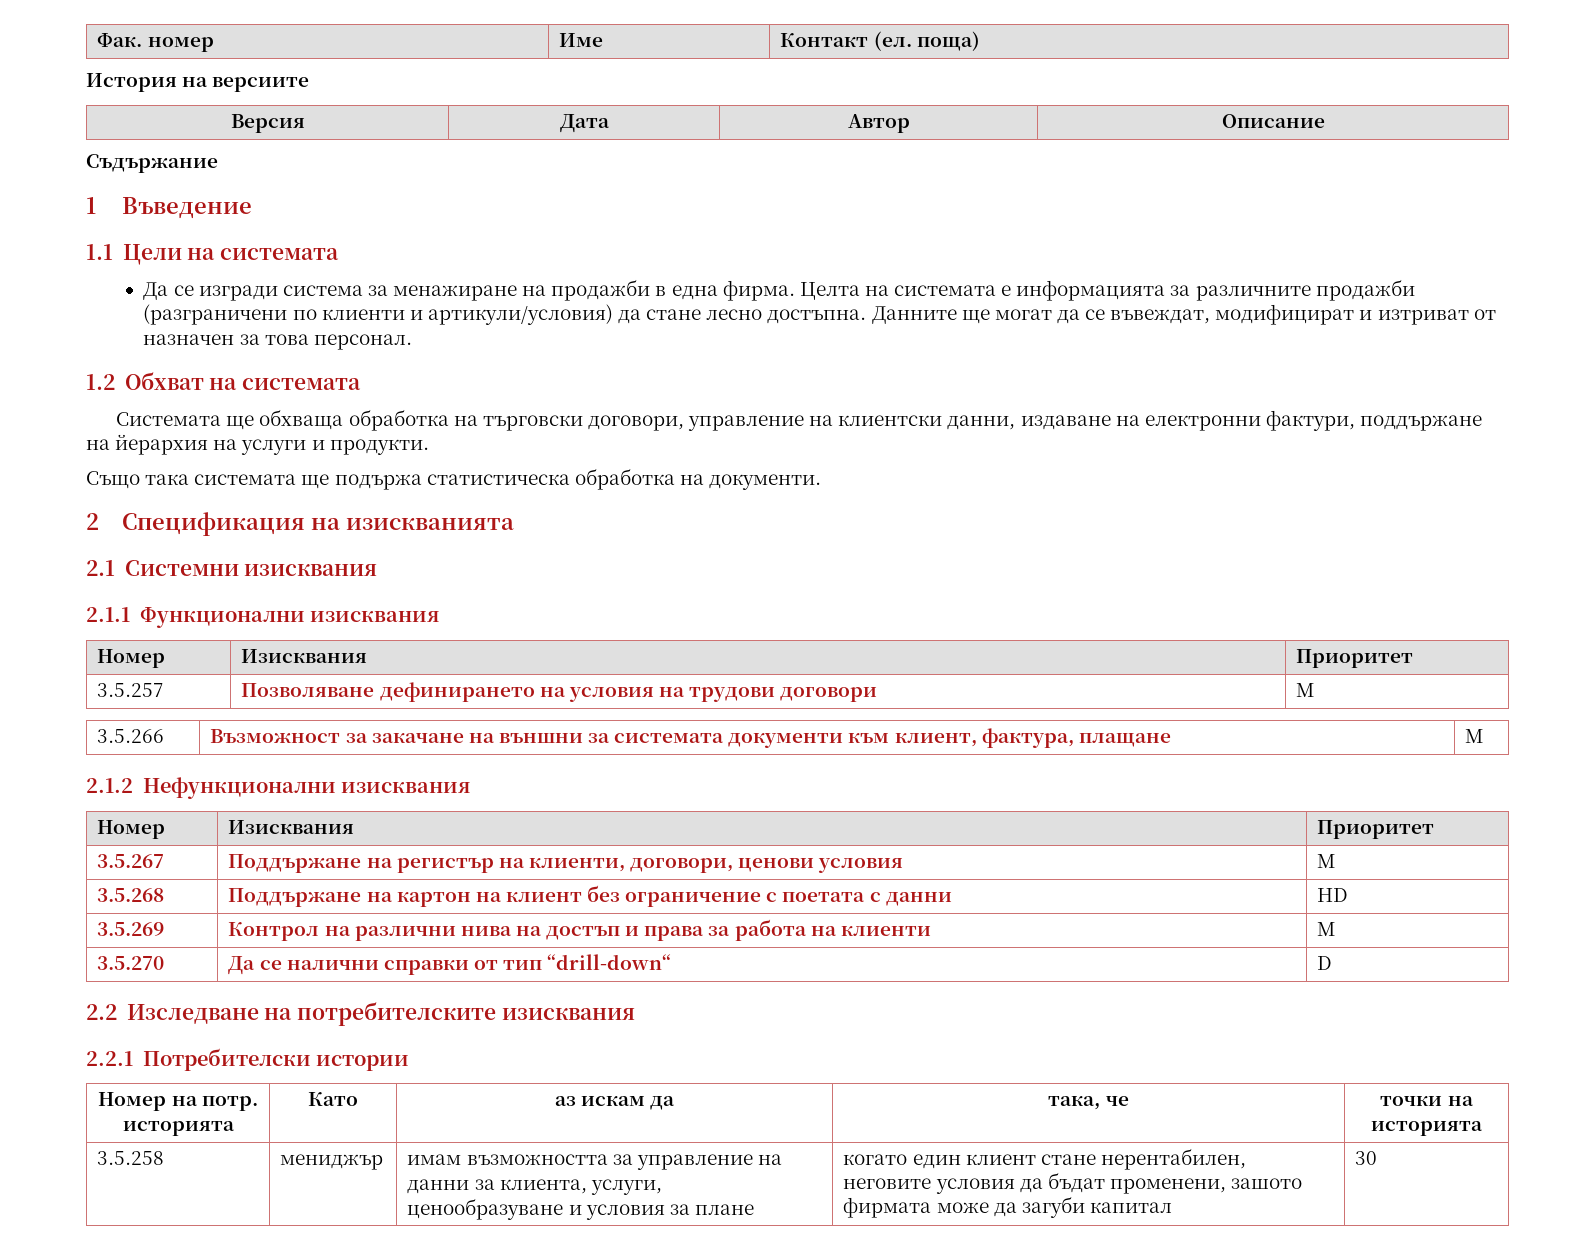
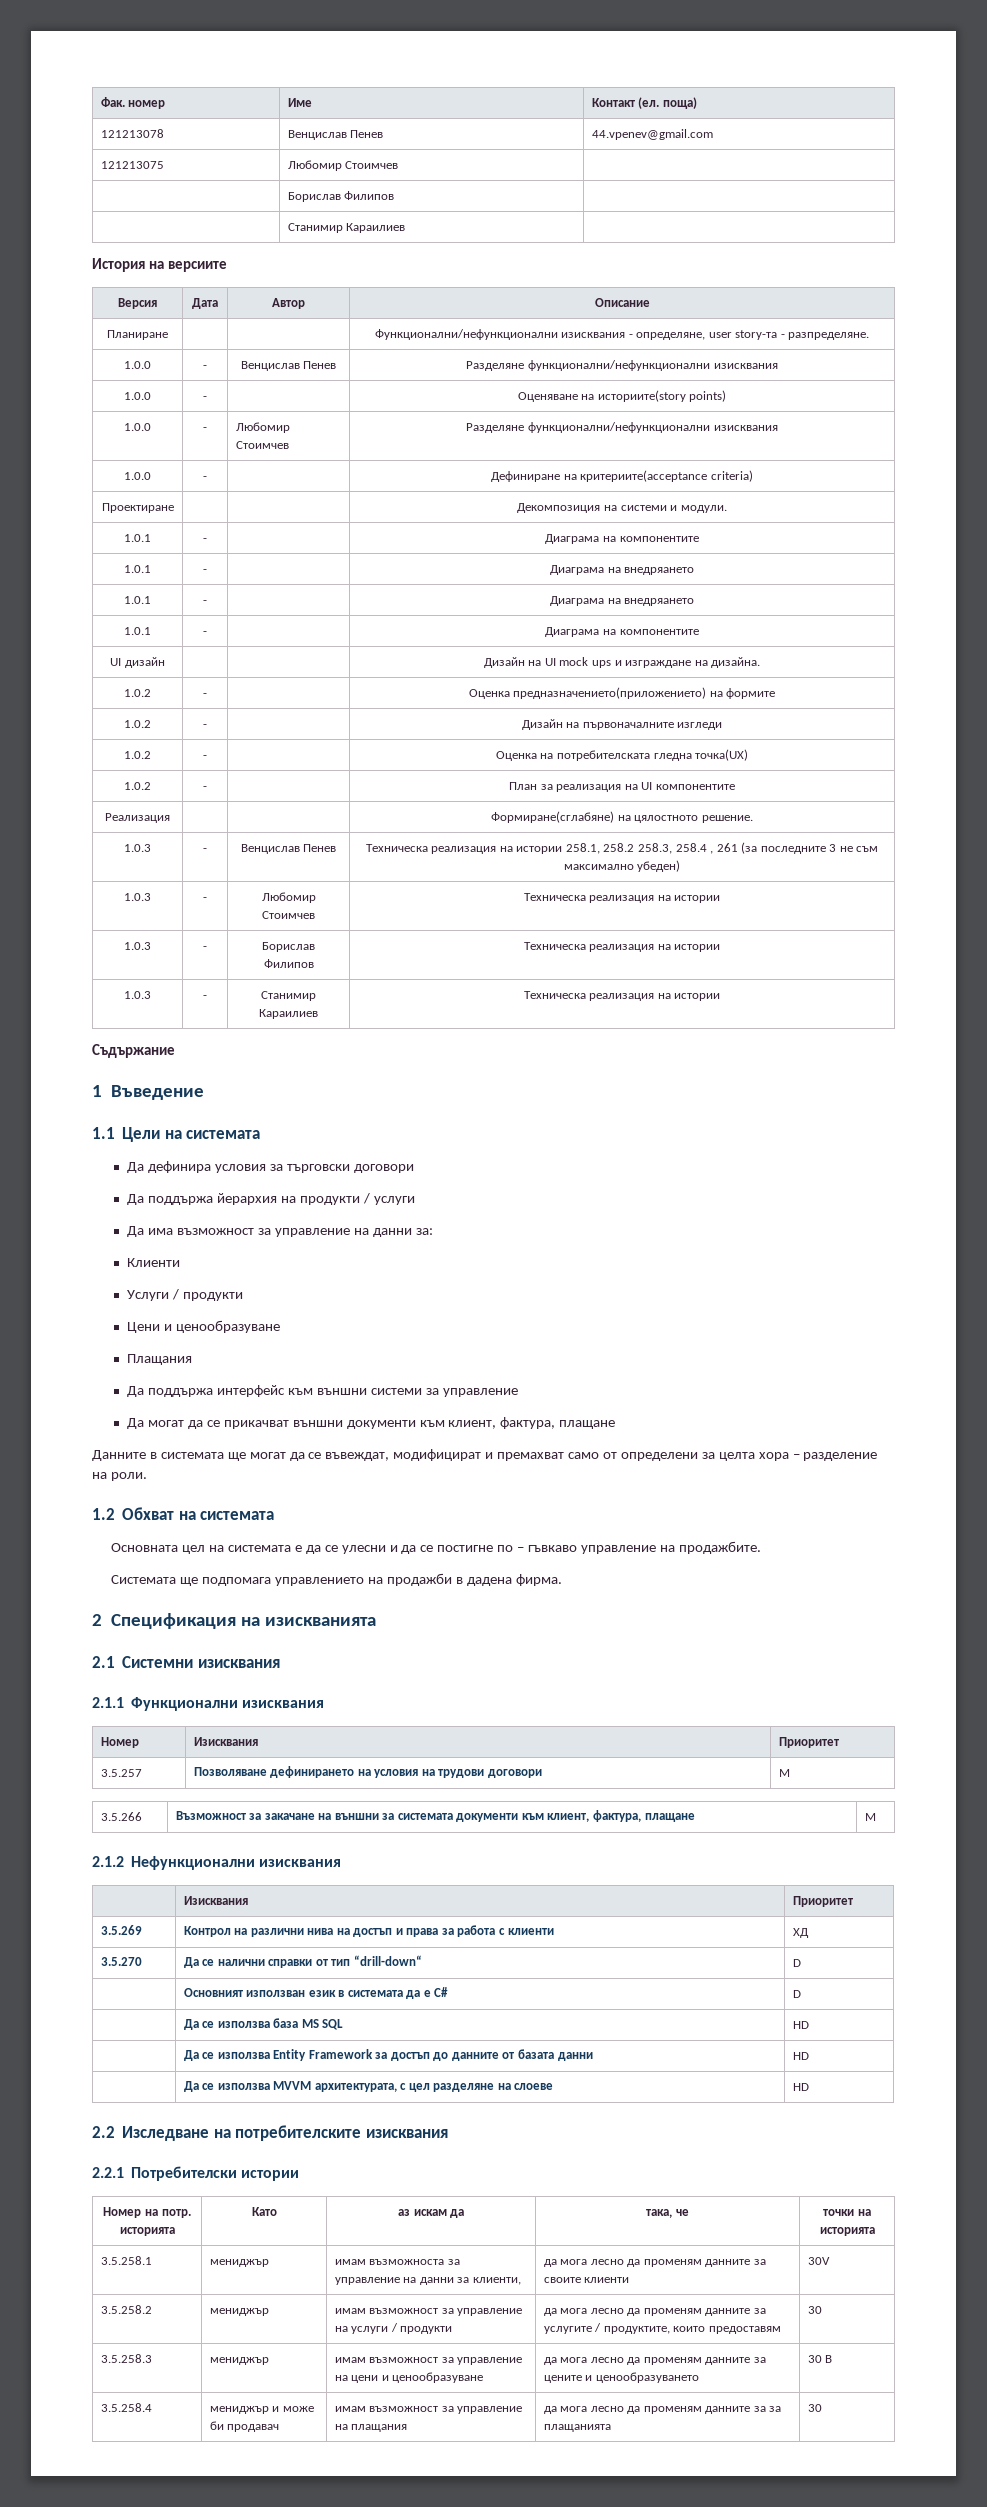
(980, 41) none -> [100,129,164,138] [287,130,384,140] [591,129,713,140] [100,161,164,169] [287,160,399,171] [287,191,395,202] [287,223,406,233] // 121213078 | Венцислав Пенев | 44.vpenev@gmail.com // 121213075 | Любомир Стоимчев | // | Борислав Филипов | // | Станимир Караилиев |
(1325, 121) none -> [107,330,168,340] [374,329,870,340] [124,361,151,369] [203,365,207,369] [240,361,337,371] [466,360,778,371] [124,392,151,400] [203,396,207,400] [517,390,727,402] [124,423,151,431] [203,427,207,431] [235,422,290,433] [235,441,289,449] [466,422,778,433] [124,472,151,480] [203,476,207,480] [491,470,753,482] [101,503,174,513] [517,503,727,513] [124,534,151,542] [203,538,207,542] [545,534,699,544] [124,565,151,573] [203,569,207,573] [549,565,695,575] [124,596,151,604] [203,600,207,604] [549,596,695,606] [124,627,151,635] [203,631,207,635] [545,627,699,637] [110,657,165,668] [483,657,761,668] [124,689,151,697] [203,693,207,697] [468,687,776,699] [124,720,151,728] [203,724,207,728] [521,719,723,730] [124,751,151,759] [203,755,207,759] [495,749,749,761] [124,782,151,790] [203,786,207,790] [509,782,735,792] [105,813,170,823] [491,811,753,823] [124,844,151,852] [203,848,207,852] [240,844,337,854] [365,842,879,854] [563,860,681,872] [124,893,151,901] [203,897,207,901] [261,892,316,903] [262,911,315,919] [523,893,721,903] [124,942,151,950] [203,946,207,950] [262,942,315,952] [263,959,314,968] [523,942,721,952] [124,991,151,999] [203,995,207,999] [261,991,316,1001] [259,1009,318,1019] [523,991,721,1001] // Планиране | | | Функционални/нефункционални изисквания - определяне, user story-та - разпределяне. // 1.0.0 | - | Венцислав Пенев | Разделяне функционални/нефункционални изисквания // 1.0.0 | - | | Оценяване на историите(story points) // 1.0.0 | - | Любомир Стоимчев | Разделяне функционални/нефункционални изисквания // 1.0.0 | - | | Дефиниране на критериите(acceptance criteria) // Проектиране | | | Декомпозиция на системи и модули. // 1.0.1 | - | | Диаграма на компонентите // 1.0.1 | - | | Диаграма на внедряането // 1.0.1 | - | | Диаграма на внедряането // 1.0.1 | - | | Диаграма на компонентите // UI дизайн | | | Дизайн на UI mock ups и изграждане на дизайна. // 1.0.2 | - | | Оценка предназначението(приложението) на формите // 1.0.2 | - | | Дизайн на първоначалните изгледи // 1.0.2 | - | | Оценка на потребителската гледна точка(UX) // 1.0.2 | - | | План за реализация на UI компонентите // Реализация | | | Формиране(сглабяне) на цялостното решение. // 1.0.3 | - | Венцислав Пенев | Техническа реализация на истории 258.1, 258.2 258.3, 258.4 , 261 (за последните 3 не съм максимално убеден) // 1.0.3 | - | Любомир Стоимчев | Техническа реализация на истории // 1.0.3 | - | Борислав Филипов | Техническа реализация на истории // 1.0.3 | - | Станимир Караилиев | Техническа реализация на истории
[173,279,1415,301] [143,304,957,325] се изгради система за менажиране на продажби в една фирма. Целта на системата е информацията за различните продажби (разграничени по клиенти и артикули/условия) да стане лесно достъпна. Данните -> [148,1161,414,1173] [127,1193,415,1205] [127,1226,433,1237] [127,1258,181,1267] [127,1289,243,1301] [127,1320,280,1333] [127,1354,193,1365] [127,1385,518,1397] [127,1417,616,1429] [92,1450,224,1461] дефинира условия за търговски договори // Да поддържа йерархия на продукти / услуги // Да има възможност за управление на данни за: // Клиенти // Услуги / продукти // Цени и ценообразуване // Плащания // Да поддържа интерфейс към външни системи за управление // Да могат да се прикачват външни документи към клиент, фактура, плащане // Данните в системата
[1377,309,1496,325] [143,334,412,350] [86,372,361,390] [116,409,1483,431] [86,434,429,455] [86,468,822,490] изтриват от назначен за това персонал. // 1.2 Обхват на системата // Системата ще обхваща обработка на търговски договори, управление на клиентски данни, издаване на електронни фактури, поддържане на йерархия на услуги и продукти. // Също така системата ще подържа статистическа обработка на документи. -> [497,1452,878,1461] [92,1472,147,1481] [92,1507,275,1520] [111,1541,761,1554] [111,1573,562,1586] премахват само от определени за целта хора – разделение на роли. // 1.2 Обхват на системата // Основната цел на системата е да се улесни и да се постигне по – гъвкаво управление на продажбите. // Системата ще подпомага управлението на продажби в дадена фирма.
[97,820,166,839] [228,820,355,834] [1317,820,1435,839] [97,854,165,868] [228,854,904,873] [1317,854,1337,868] [97,888,165,902] [228,885,952,907] [1317,888,1349,902] Номер | Изисквания | Приоритет // 3.5.267 | Поддържане на регистър на клиенти, договори, ценови условия | M // 3.5.268 | Поддържане на картон на клиент без ограничение с поетата с данни | HD -> [183,1896,248,1905] [792,1896,853,1907] | Изисквания | Приоритет
[810,926,931,936] [1317,922,1337,936] на клиенти | M -> [498,1928,554,1935] [792,1928,809,1938] с клиенти | ХД
(1333, 963) none -> [183,1987,449,1999] [792,1990,801,1998] [183,2018,344,2030] [792,2021,809,2029] [183,2049,593,2061] [792,2052,809,2060] [183,2081,554,2092] [792,2083,809,2091] // | Основният използван език в системата да е C# | D // | Да се използва база MS SQL | HD // | Да се използва Entity Framework за достъп до данните от базата данни | HD // | Да се използва MVVM архитектурата, с цел разделяне на слоеве | HD
[97,1151,165,1165] [280,1154,384,1170] [407,1154,608,1165] 3.5.258 | мениджър | имам възможността -> [100,2256,152,2265] [209,2259,269,2267] [334,2259,445,2265] 3.5.258.1 | мениджър | имам възможноста
[499,1179,662,1195] [407,1198,754,1220] [843,1148,1246,1170] [843,1172,1303,1194] [843,1196,1172,1218] клиента, услуги, ценообразуване и условия за плане | когато един клиент стане нерентабилен, неговите условия да бъдат променени, зашото фирмата може да загуби капитал -> [472,2277,521,2285] [543,2259,766,2267] [543,2277,630,2283] [807,2257,830,2265] [100,2305,152,2314] [209,2308,269,2316] [334,2308,523,2316] [334,2323,453,2334] [543,2308,766,2316] [543,2323,781,2334] [807,2306,822,2314] [100,2354,152,2363] [209,2357,269,2365] [334,2357,523,2365] [334,2372,484,2383] [543,2357,766,2365] [543,2372,699,2383] [807,2355,833,2363] [100,2403,152,2412] [209,2406,314,2414] [209,2421,280,2432] [334,2406,523,2414] [334,2424,408,2432] [543,2406,782,2414] [543,2424,611,2432] клиенти, | да мога лесно да променям данните за своите клиенти | 30V // 3.5.258.2 | мениджър | имам възможност за управление на услуги / продукти | да мога лесно да променям данните за услугите / продуктите, които предоставям | 30 // 3.5.258.3 | мениджър | имам възможност за управление на цени и ценообразуване | да мога лесно да променям данните за цените и ценообразуването | 30 B // 3.5.258.4 | мениджър и може би продавач | имам възможност за управление на плащания | да мога лесно да променям данните за за плащанията

